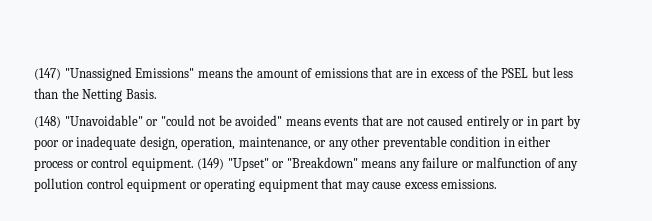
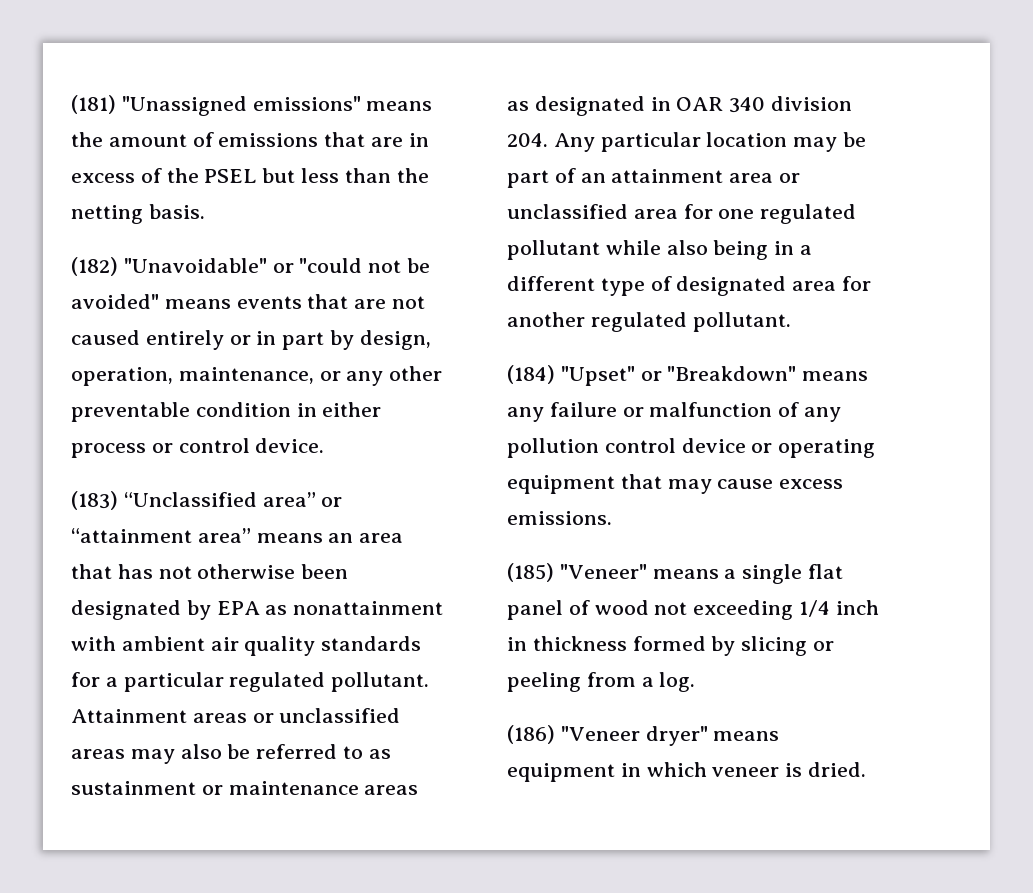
[34,67,195,81] (147) "Unassigned Emissions" -> [71,95,361,116] (181) "Unassigned emissions"
[82,89,157,102] [34,116,61,128] Netting Basis. // (148) -> [71,204,205,224] [71,257,118,276] netting basis. // (182)
[34,136,137,150] poor or inadequate -> (355, 340) none
[131,158,225,171] equipment. (149) -> [255,438,325,453] [71,491,343,510] [71,528,404,543] [71,564,349,579] [71,600,444,620] [71,636,422,656] [71,672,430,692] [71,708,401,723] [71,744,391,764] [71,781,419,795] [507,96,853,116] [507,132,867,152] [507,168,801,188] [507,204,857,224] [507,240,813,260] [507,276,872,296] [507,312,791,332] [507,365,555,384] device. // (183) “Unclassified area” or “attainment area” means an area that has not otherwise been designated by EPA as nonattainment with ambient air quality standards for a particular regulated pollutant. Attainment areas or unclassified areas may also be referred to as sustainment or maintenance areas as designated in OAR 340 division 204. Any particular location may be part of an attainment area or unclassified area for one regulated pollutant while also being in a different type of designated area for another regulated pollutant. // (184)
[127,179,188,192] equipment -> [681,438,746,453] device
(498, 184) none -> [507,563,844,584] [507,600,879,620] [507,636,835,656] [507,672,696,692] [507,725,780,746] [507,762,867,782] // (185) "Veneer" means a single flat panel of wood not exceeding 1/4 inch in thickness formed by slicing or peeling from a log. // (186) "Veneer dryer" means equipment in which veneer is dried.

